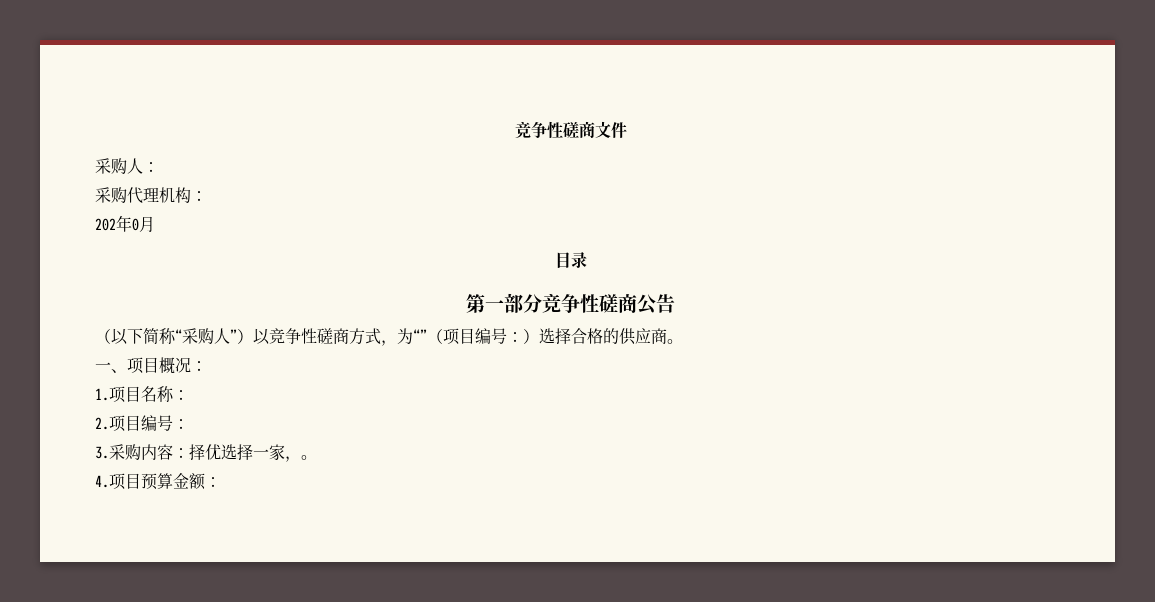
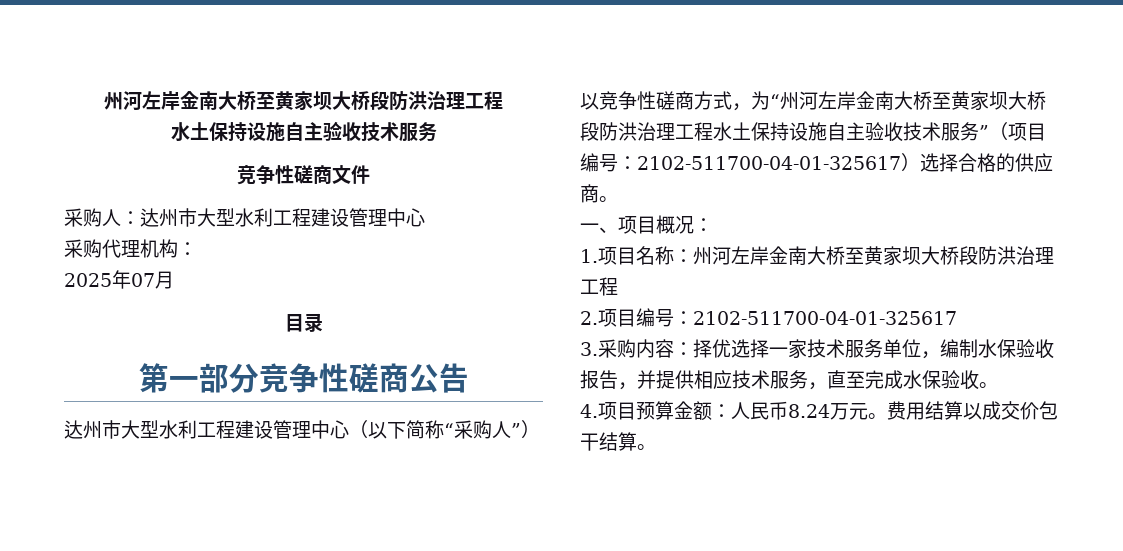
(514, 130) none -> [104,91,503,111] [170,121,437,142] 州河左岸金南大桥至黄家坝大桥段防洪治理工程 // 水土保持设施自主验收技术服务 //
(159, 167) none -> [140,208,425,227] 达州市大型水利工程建设管理中心
[95,215,139,232] 202年0 -> [64,270,155,289] 2025年07
(675, 303) none -> [64,420,349,439] 达州市大型水利工程建设管理中心
[413,329,427,342] “” -> [770,91,1046,111] [580,122,989,142] “州河左岸金南大桥至黄家坝大桥段防洪治理工程水土保持设施自主验收技术服务”
(523, 337) none -> [637,156,901,170] 2102-511700-04-01-325617
(189, 395) none -> [693,246,1054,266] [580,277,618,296] 州河左岸金南大桥至黄家坝大桥段防洪治理工程
(189, 424) none -> [693,311,957,325] 2102-511700-04-01-325617
[285,456,301,462] ， -> [807,339,1054,359] [580,370,979,390] 技术服务单位，编制水保验收报告，并提供相应技术服务，直至完成水保验收
(221, 482) none -> [731,401,1058,420] [580,432,656,451] 人民币8.24万元。费用结算以成交价包干结算。

